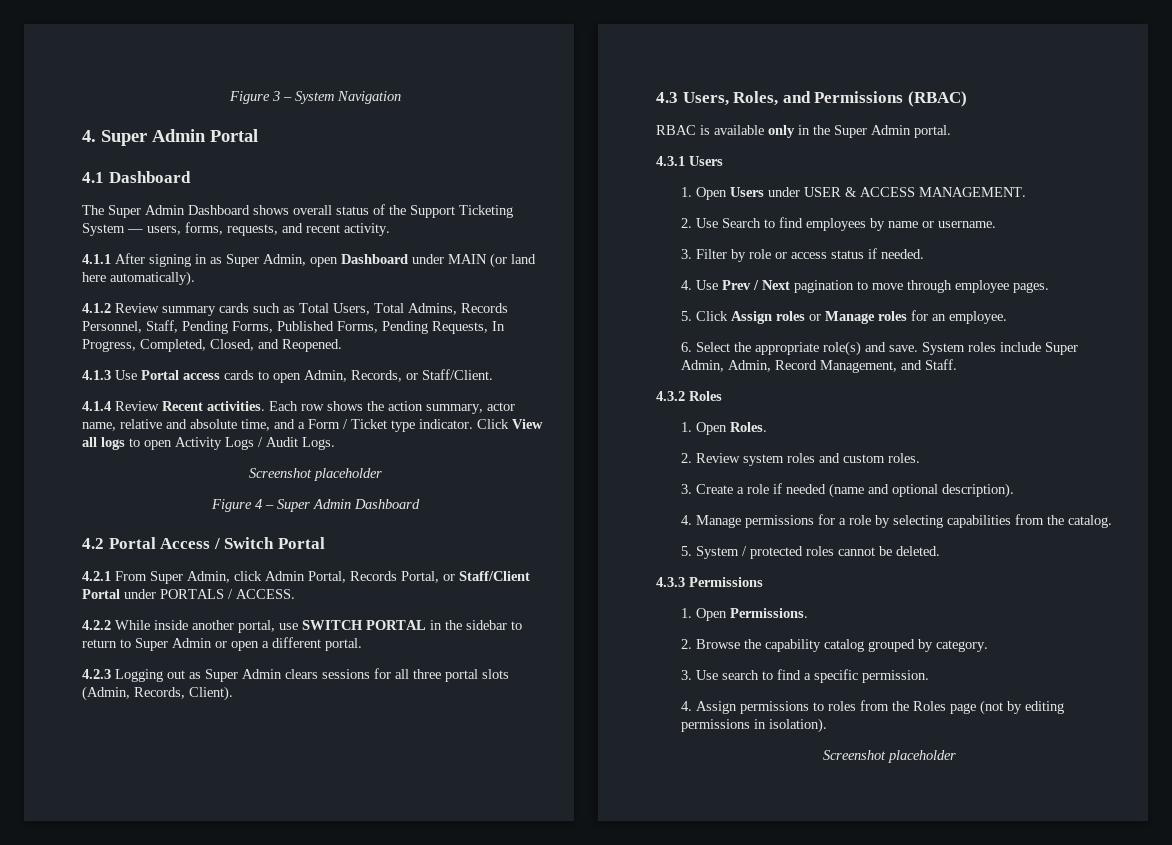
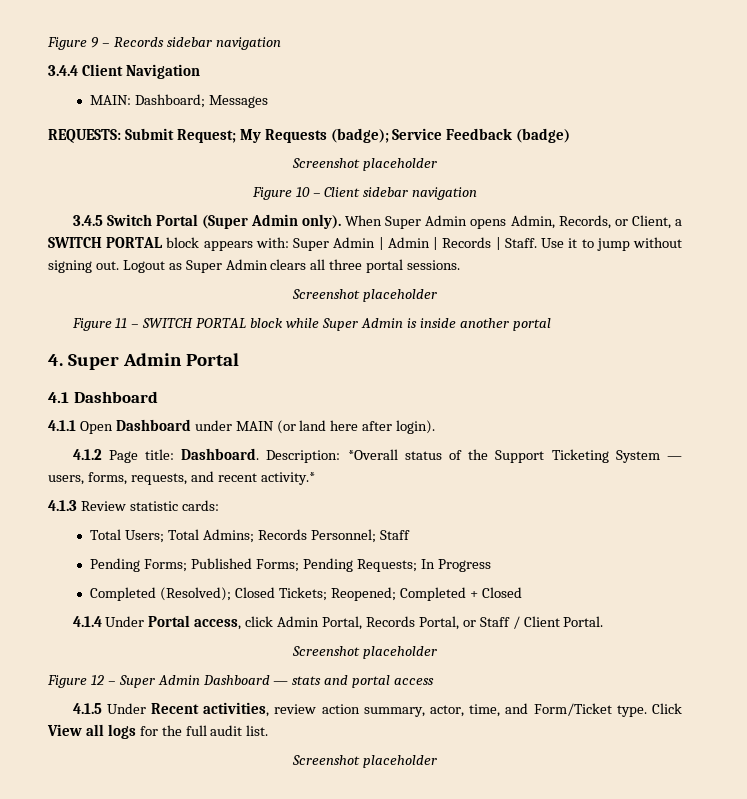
[228,91,401,104] Figure 3 – System Navigation -> [47,37,281,50] [48,64,200,79] [90,94,269,108] [48,128,571,143] [292,158,437,171] [251,187,478,200] [72,214,682,229] [48,237,683,251] [48,259,461,273] [292,289,437,302] [71,318,551,331] Figure 9 – Records sidebar navigation // 3.4.4 Client Navigation // MAIN: Dashboard; Messages // REQUESTS: Submit Request; My Requests (badge); Service Feedback (badge) // Screenshot placeholder // Figure 10 – Client sidebar navigation // 3.4.5 Switch Portal (Super Admin only). When Super Admin opens Admin, Records, or Client, a SWITCH PORTAL block appears with: Super Admin | Admin | Records | Staff. Use it to jump without signing out. Logout as Super Admin clears all three portal sessions. // Screenshot placeholder // Figure 11 – SWITCH PORTAL block while Super Admin is inside another portal
[82,205,332,218] The Super Admin Dashboard shows overall -> [48,419,436,434] [72,448,398,463] 4.1.1 Open Dashboard under MAIN (or land here after login). // 4.1.2 Page title: Dashboard. Description: *Overall
[344,223,390,236] [82,253,536,268] [82,271,195,286] [82,303,508,316] [82,320,505,334] [82,339,342,352] [82,369,493,383] [82,401,515,414] [82,419,543,432] [82,437,335,450] [248,468,382,481] [210,499,420,512] [82,537,325,549] [82,571,230,584] activity. // 4.1.1 After signing in as Super Admin, open Dashboard under MAIN (or land here automatically). // 4.1.2 Review summary cards such as Total Users, Total Admins, Records Personnel, Staff, Pending Forms, Published Forms, Pending Requests, In Progress, Completed, Closed, and Reopened. // 4.1.3 Use Portal access cards to open Admin, Records, or Staff/Client. // 4.1.4 Review Recent activities. Each row shows the action summary, actor name, relative and absolute time, and a Form / Ticket type indicator. Click View all logs to open Activity Logs / Audit Logs. // Screenshot placeholder // Figure 4 – Super Admin Dashboard // 4.2 Portal Access / Switch Portal // 4.2.1 From Super Admin, -> [260,472,315,485] [48,500,219,511] [90,529,410,543] [90,558,491,572] [90,587,522,601] [72,615,242,630] activity.* // 4.1.3 Review statistic cards: // Total Users; Total Admins; Records Personnel; Staff // Pending Forms; Published Forms; Pending Requests; In Progress // Completed (Resolved); Closed Tickets; Reopened; Completed + Closed // 4.1.4 Under Portal access,
[459,571,530,581] [82,589,295,599] [82,620,522,633] [82,637,362,651] [82,668,509,682] [82,686,233,701] [656,91,967,107] [656,125,951,138] [656,156,723,166] [681,187,1027,200] [681,217,997,231] [681,248,925,262] [681,280,1050,293] [681,310,1008,324] [681,341,1079,356] [681,359,958,373] [656,391,722,401] [681,422,768,435] [681,453,921,466] [681,483,1015,498] [681,514,1113,528] [681,546,941,559] [656,577,763,587] [681,608,809,621] [681,639,989,652] [681,669,930,683] [681,700,1065,715] [681,718,828,733] Staff/Client Portal under PORTALS / ACCESS. // 4.2.2 While inside another portal, use SWITCH PORTAL in the sidebar to return to Super Admin or open a different portal. // 4.2.3 Logging out as Super Admin clears sessions for all three portal slots (Admin, Records, Client). // 4.3 Users, Roles, and Permissions (RBAC) // RBAC is available only in the Super Admin portal. // 4.3.1 Users // 1. Open Users under USER & ACCESS MANAGEMENT. // 2. Use Search to find employees by name or username. // 3. Filter by role or access status if needed. // 4. Use Prev / Next pagination to move through employee pages. // 5. Click Assign roles or Manage roles for an employee. // 6. Select the appropriate role(s) and save. System roles include Super Admin, Admin, Record Management, and Staff. // 4.3.2 Roles // 1. Open Roles. // 2. Review system roles and custom roles. // 3. Create a role if needed (name and optional description). // 4. Manage permissions for a role by selecting capabilities from the catalog. // 5. System / protected roles cannot be deleted. // 4.3.3 Permissions // 1. Open Permissions. // 2. Browse the capability catalog grouped by category. // 3. Use search to find a specific permission. // 4. Assign permissions to roles from the Roles page (not by editing permissions in isolation). -> [479,616,604,629] [292,646,437,659] [47,675,435,688] [72,702,682,717] [47,724,269,739] Staff / Client Portal. // Screenshot placeholder // Figure 12 – Super Admin Dashboard — stats and portal access // 4.1.5 Under Recent activities, review action summary, actor, time, and Form/Ticket type. Click View all logs for the full audit list.

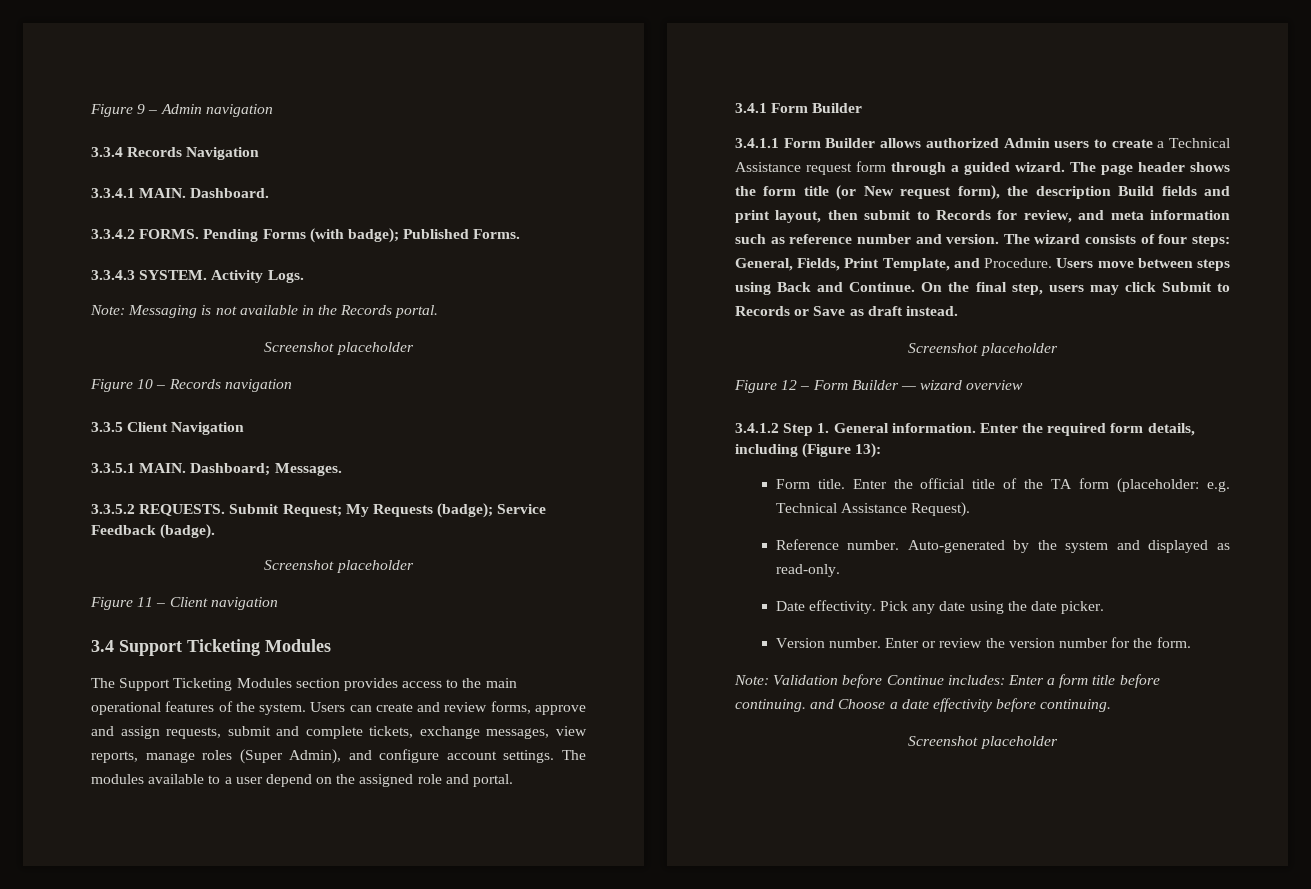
[113,37,281,50] [48,64,200,79] [90,94,269,108] [48,129,121,143] Records sidebar navigation // 3.4.4 Client Navigation // MAIN: Dashboard; Messages // REQUESTS: -> [160,104,273,117] [91,147,260,160] [91,188,270,198] [91,228,521,243] [91,270,304,283] [90,305,439,318] [264,342,414,355] [90,379,292,392] [91,422,245,435] [91,463,342,476] [91,504,226,516] Admin navigation // 3.3.4 Records Navigation // 3.3.4.1 MAIN. Dashboard. // 3.3.4.2 FORMS. Pending Forms (with badge); Published Forms. // 3.3.4.3 SYSTEM. Activity Logs. // Note: Messaging is not available in the Records portal. // Screenshot placeholder // Figure 10 – Records navigation // 3.3.5 Client Navigation // 3.3.5.1 MAIN. Dashboard; Messages. // 3.3.5.2 REQUESTS.
[516,128,571,143] [292,158,437,171] [251,187,478,200] [72,214,682,229] [48,237,683,251] [48,259,461,273] (badge) // Screenshot placeholder // Figure 10 – Client sidebar navigation // 3.4.5 Switch Portal (Super Admin only). When Super Admin opens Admin, Records, or Client, a SWITCH PORTAL block appears with: Super Admin | Admin | Records | Staff. Use it to jump without signing out. Logout as Super Admin clears all three portal sessions. -> [160,524,216,539] (badge).
[142,318,551,331] [48,353,239,370] [48,391,158,403] [48,419,436,434] [72,448,682,463] [48,471,315,485] [48,500,219,511] [90,529,410,543] [90,558,491,572] [90,587,522,601] [72,615,604,630] SWITCH PORTAL block while Super Admin is inside another portal // 4. Super Admin Portal // 4.1 Dashboard // 4.1.1 Open Dashboard under MAIN (or land here after login). // 4.1.2 Page title: Dashboard. Description: *Overall status of the Support Ticketing System — users, forms, requests, and recent activity.* // 4.1.3 Review statistic cards: // Total Users; Total Admins; Records Personnel; Staff // Pending Forms; Published Forms; Pending Requests; In Progress // Completed (Resolved); Closed Tickets; Reopened; Completed + Closed // 4.1.4 Under Portal access, click Admin Portal, Records Portal, or Staff / Client Portal. -> [169,597,278,610] [91,639,331,656] [91,678,517,691] [91,701,586,715] [91,726,587,739] [91,749,586,764] [91,774,514,787] [735,103,863,113] [735,138,1230,148] [735,161,1230,175] [735,185,1230,200] [735,210,1230,223] [735,234,1230,247] [735,258,1230,271] [735,282,1230,295] [735,306,958,316] Client navigation // 3.4 Support Ticketing Modules // The Support Ticketing Modules section provides access to the main operational features of the system. Users can create and review forms, approve and assign requests, submit and complete tickets, exchange messages, view reports, manage roles (Super Admin), and configure account settings. The modules available to a user depend on the assigned role and portal. // 3.4.1 Form Builder // 3.4.1.1 Form Builder allows authorized Admin users to create a Technical Assistance request form through a guided wizard. The page header shows the form title (or New request form), the description Build fields and print layout, then submit to Records for review, and meta information such as reference number and version. The wizard consists of four steps: General, Fields, Print Template, and Procedure. Users move between steps using Back and Continue. On the final step, users may click Submit to Records or Save as draft instead.
[118,675,435,688] [72,702,682,717] [47,724,269,739] Super Admin Dashboard — stats and portal access // 4.1.5 Under Recent activities, review action summary, actor, time, and Form/Ticket type. Click View all logs for the full audit list. -> [812,380,1024,390] [735,423,1195,436] [735,443,882,458] [775,478,1230,493] [775,502,971,517] [775,539,1230,553] [775,564,840,577] [775,600,1105,614] [775,637,1191,648] [734,674,1160,688] [735,698,1112,712] Form Builder — wizard overview // 3.4.1.2 Step 1. General information. Enter the required form details, including (Figure 13): // Form title. Enter the official title of the TA form (placeholder: e.g. Technical Assistance Request). // Reference number. Auto-generated by the system and displayed as read-only. // Date effectivity. Pick any date using the date picker. // Version number. Enter or review the version number for the form. // Note: Validation before Continue includes: Enter a form title before continuing. and Choose a date effectivity before continuing.

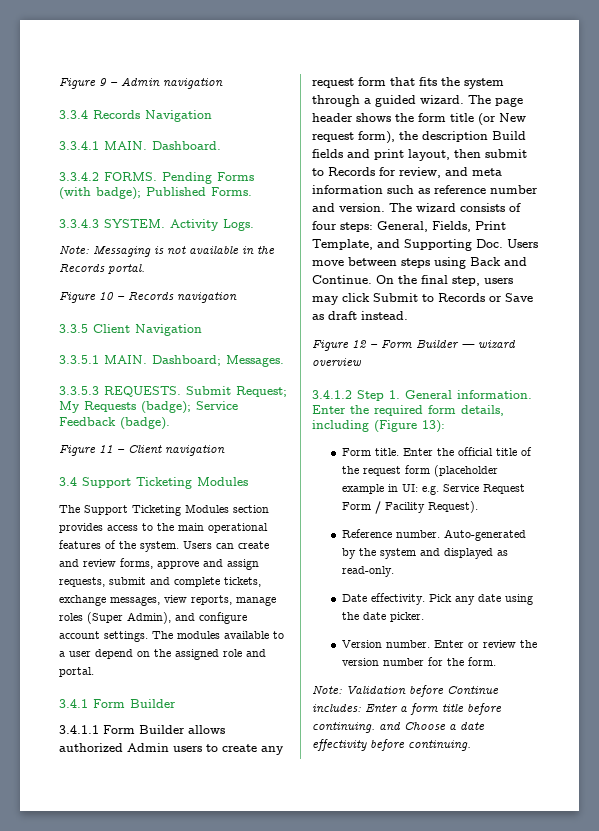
[264,342,414,355] // Screenshot placeholder -> (145, 269) none
[91,504,135,514] 3.3.5.2 -> [59,386,99,395] 3.3.5.3
[264,560,414,573] // Screenshot placeholder -> (170, 423) none
[1157,138,1230,148] [735,161,886,175] a Technical Assistance request form -> [261,746,284,755] [312,77,504,89] any request form that fits the system
[984,258,1053,268] Procedure. -> [404,239,503,251] Supporting Doc.
[908,343,1058,356] // Screenshot placeholder -> (408, 315) none
[1051,478,1230,493] [775,503,907,513] TA form (placeholder: e.g. Technical Assistance -> [362,465,498,477] [341,484,525,495] [341,501,425,514] request form (placeholder example in UI: e.g. Service Request Form / Facility
[908,736,1058,749] // Screenshot placeholder -> (471, 745) none

